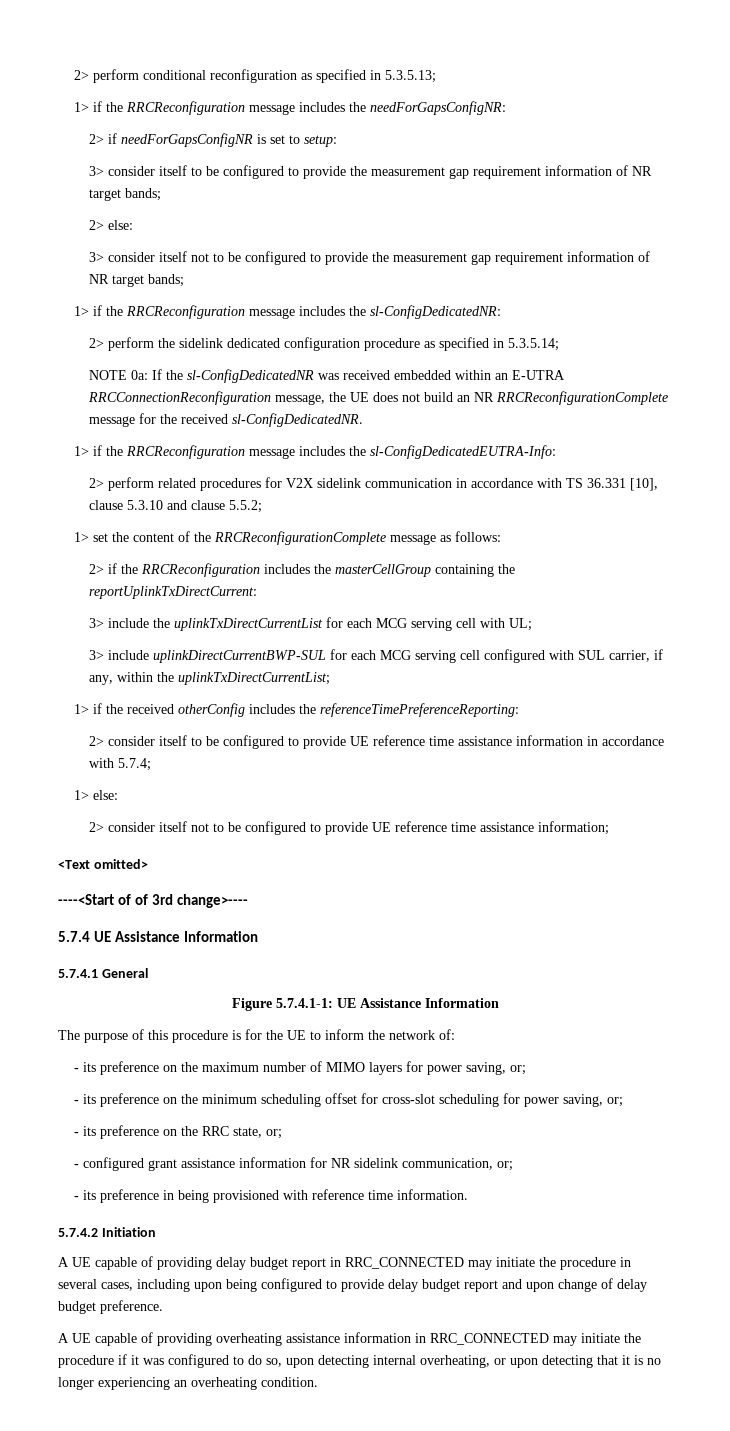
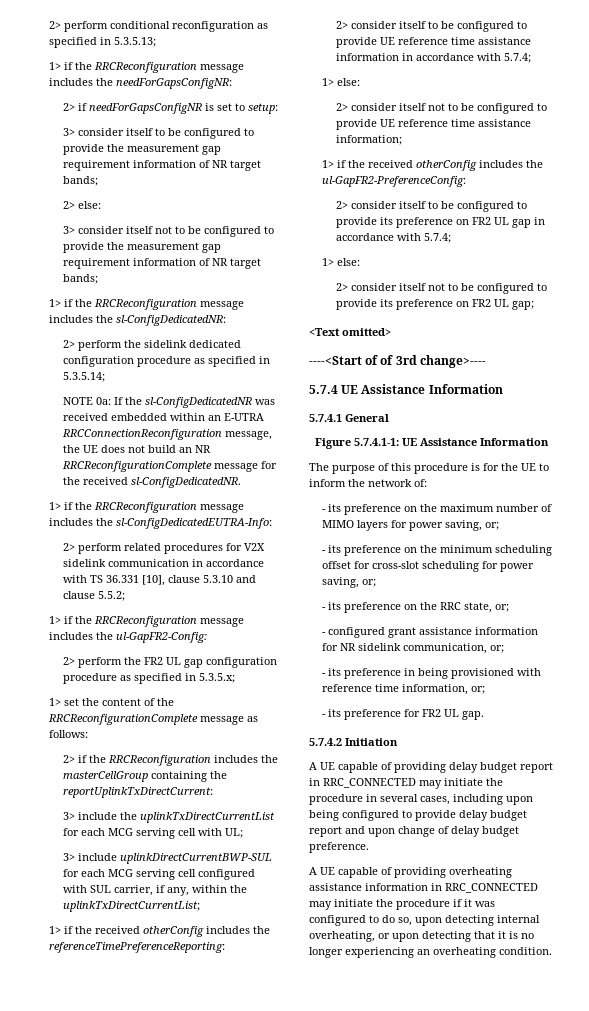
(263, 506) none -> [49,616,245,627] [49,632,208,643] [62,657,277,668] [62,673,235,684] // 1> if the RRCReconfiguration message includes the ul-GapFR2-Config: // 2> perform the FR2 UL gap configuration procedure as specified in 5.3.5.x;
(610, 828) none -> [322,160,544,171] [322,176,467,187] [335,201,527,212] [335,217,545,228] [335,233,451,243] [322,258,361,266] [335,283,547,294] [335,299,534,310] // 1> if the received otherConfig includes the ul-GapFR2-PreferenceConfig: // 2> consider itself to be configured to provide its preference on FR2 UL gap in accordance with 5.7.4; // 1> else: // 2> consider itself not to be configured to provide its preference on FR2 UL gap;
[396,1189,468,1200] information. -> [402,684,486,695] [322,709,485,720] information, or; // - its preference for FR2 UL gap.

